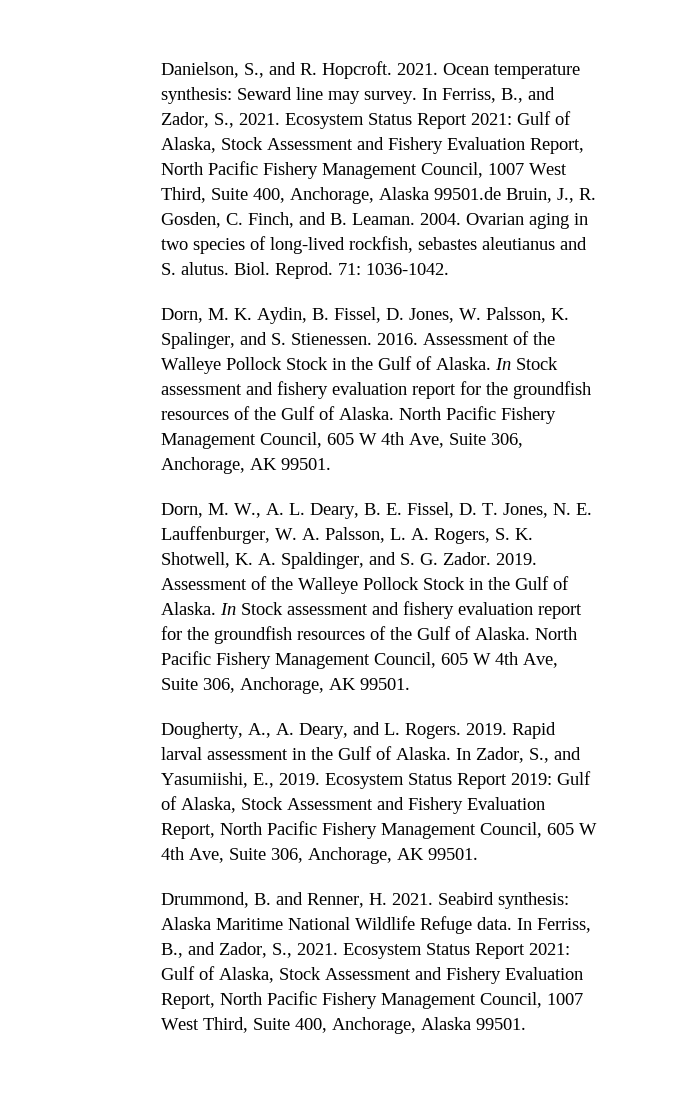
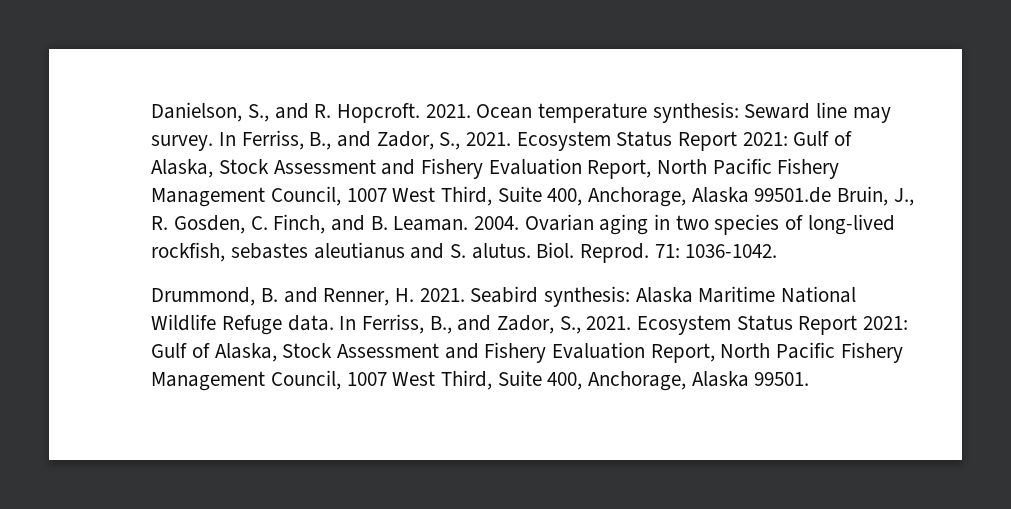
[160,307,569,324] [160,331,555,349] [160,356,558,374] [160,381,591,399] [160,406,556,424] [160,432,523,449] [160,457,331,474] [160,502,592,519] [160,526,533,544] [160,552,537,569] [160,576,569,594] [160,601,582,619] [160,626,577,644] [160,651,558,669] [160,677,410,694] [160,722,556,739] [160,746,581,763] [160,771,591,789] [160,796,545,814] [160,821,597,839] [160,847,478,864] // Dorn, M. K. Aydin, B. Fissel, D. Jones, W. Palsson, K. Spalinger, and S. Stienessen. 2016. Assessment of the Walleye Pollock Stock in the Gulf of Alaska. In Stock assessment and fishery evaluation report for the groundfish resources of the Gulf of Alaska. North Pacific Fishery Management Council, 605 W 4th Ave, Suite 306, Anchorage, AK 99501. // Dorn, M. W., A. L. Deary, B. E. Fissel, D. T. Jones, N. E. Lauffenburger, W. A. Palsson, L. A. Rogers, S. K. Shotwell, K. A. Spaldinger, and S. G. Zador. 2019. Assessment of the Walleye Pollock Stock in the Gulf of Alaska. In Stock assessment and fishery evaluation report for the groundfish resources of the Gulf of Alaska. North Pacific Fishery Management Council, 605 W 4th Ave, Suite 306, Anchorage, AK 99501. // Dougherty, A., A. Deary, and L. Rogers. 2019. Rapid larval assessment in the Gulf of Alaska. In Zador, S., and Yasumiishi, E., 2019. Ecosystem Status Report 2019: Gulf of Alaska, Stock Assessment and Fishery Evaluation Report, North Pacific Fishery Management Council, 605 W 4th Ave, Suite 306, Anchorage, AK 99501. -> (778, 251) none

